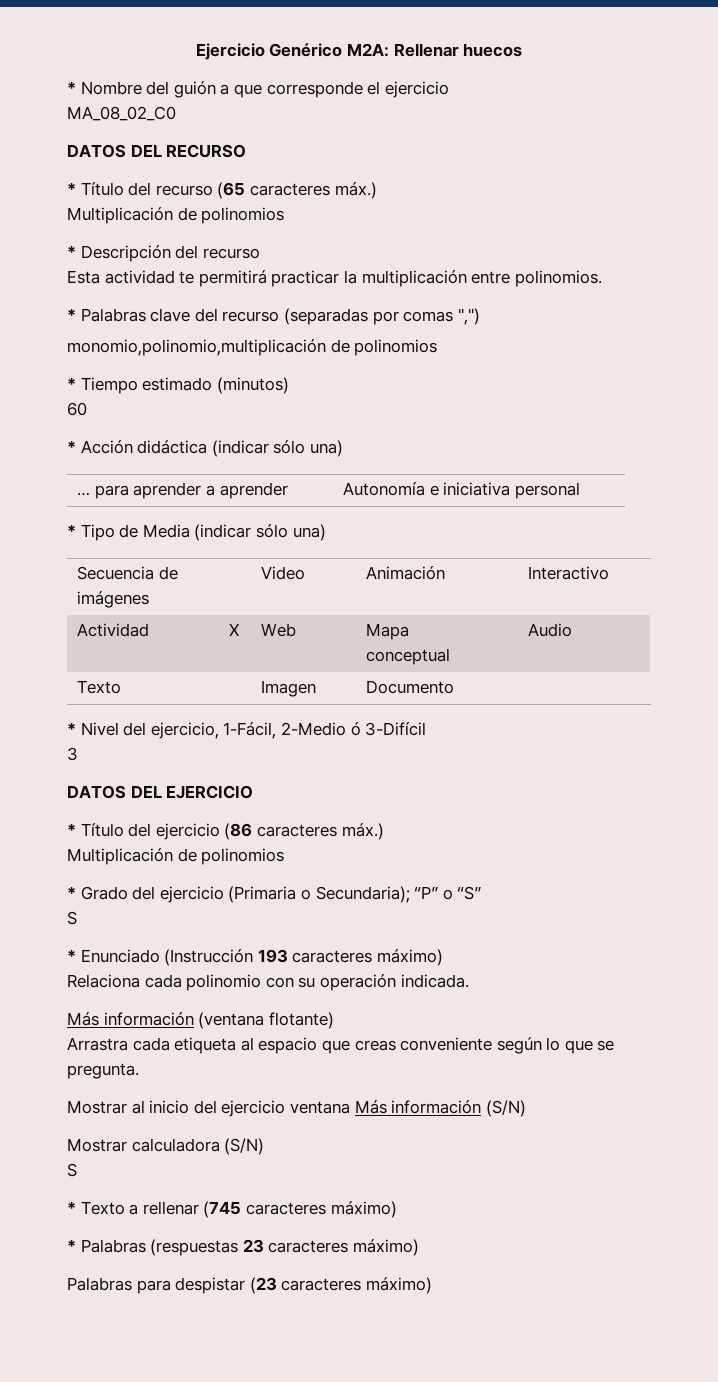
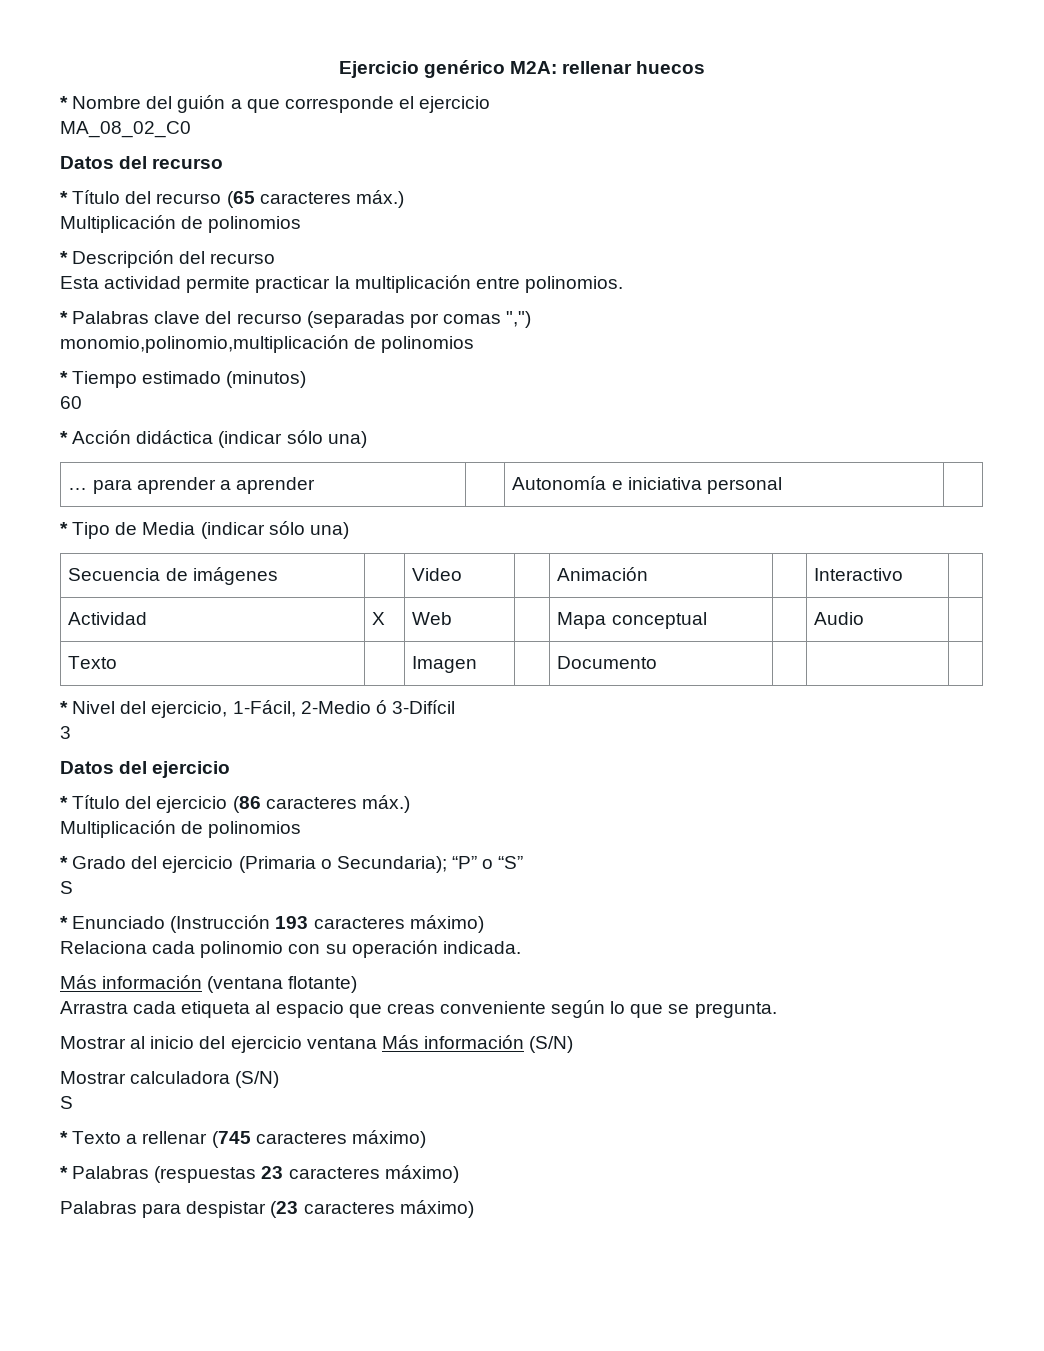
[269,43,459,57] Genérico M2A: Rellenar -> [423,60,633,78] genérico M2A: rellenar
[67,144,247,158] DATOS DEL RECURSO -> [60,156,224,169] Datos del recurso
[179,270,267,287] te permitirá -> [186,276,251,293] permite
[67,785,254,799] DATOS DEL EJERCICIO -> [60,761,231,778] Datos del ejercicio

